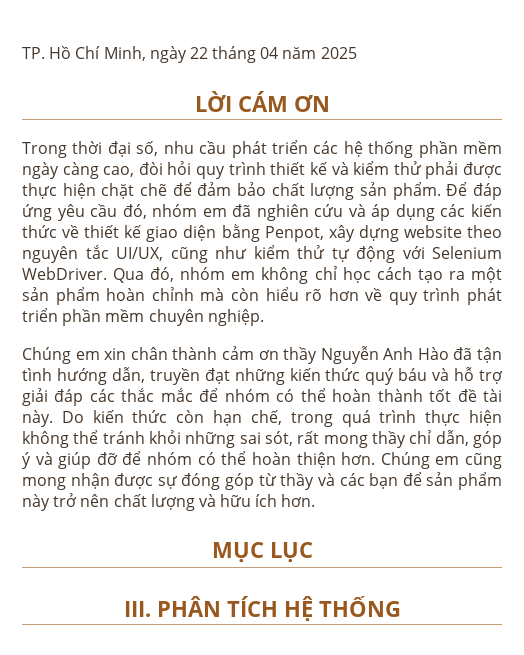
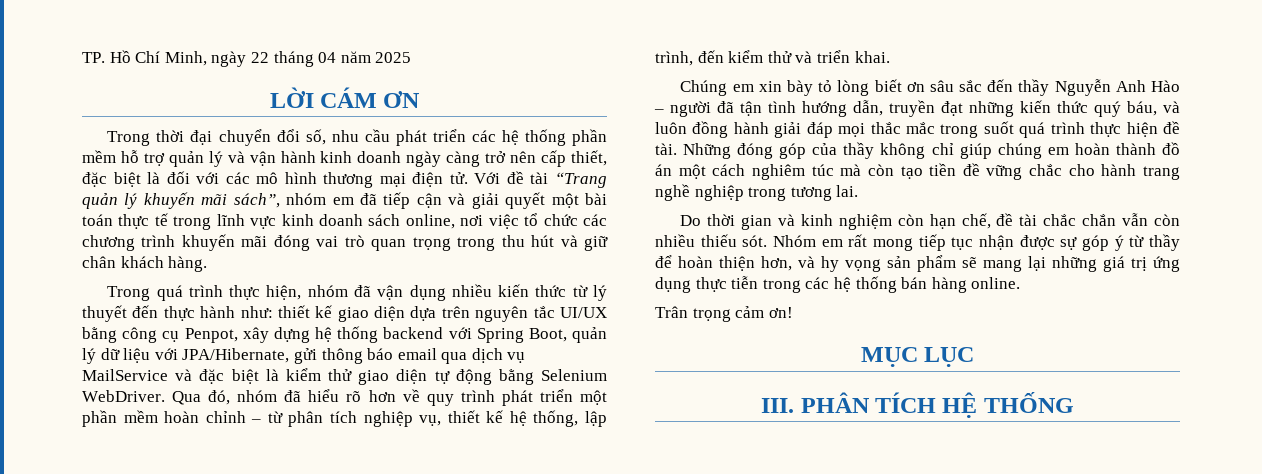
(131, 149) none -> [218,129,300,146] chuyển đổi
[22,161,503,179] [22,182,503,200] [22,204,503,221] [22,224,502,242] [22,245,325,263] ngày càng cao, đòi hỏi quy trình thiết kế và kiểm thử phải được thực hiện chặt chẽ để đảm bảo chất lượng sản phẩm. Để đáp ứng yêu cầu đó, nhóm em đã nghiên cứu và áp dụng các kiến thức về thiết kế giao diện bằng Penpot, xây dựng website theo nguyên tắc UI/UX, cũng như kiểm thử -> [120,150,607,167] [82,171,607,188] [82,192,608,209] [82,213,607,230] [82,234,608,251] [82,256,208,272] [107,284,607,301] [82,305,607,322] [82,326,607,343] [82,348,526,364] [82,368,428,385] hỗ trợ quản lý và vận hành kinh doanh ngày càng trở nên cấp thiết, đặc biệt là đối với các mô hình thương mại điện tử. Với đề tài “Trang quản lý khuyến mãi sách”, nhóm em đã tiếp cận và giải quyết một bài toán thực tế trong lĩnh vực kinh doanh sách online, nơi việc tổ chức các chương trình khuyến mãi đóng vai trò quan trọng trong thu hút và giữ chân khách hàng. // Trong quá trình thực hiện, nhóm đã vận dụng nhiều kiến thức từ lý thuyết đến thực hành như: thiết kế giao diện dựa trên nguyên tắc UI/UX bằng công cụ Penpot, xây dựng hệ thống backend với Spring Boot, quản lý dữ liệu với JPA/Hibernate, gửi thông báo email qua dịch vụ MailService và đặc biệt là kiểm thử giao diện
[402,246,425,259] với -> [498,369,534,385] bằng
[231,266,502,284] [22,287,259,305] em không chỉ học cách tạo ra một sản phẩm hoàn chỉnh mà còn -> [284,390,302,402] đã
[62,309,264,326] [22,346,279,364] phần mềm chuyên nghiệp. // Chúng em xin chân thành cảm ơn -> [580,390,608,405] [82,410,607,427] [655,50,890,66] [680,79,1014,96] một phần mềm hoàn chỉnh – từ phân tích nghiệp vụ, thiết kế hệ thống, lập trình, đến kiểm thử và triển khai. // Chúng em xin bày tỏ lòng biết ơn sâu sắc đến
(449, 353) none -> [654,101,711,117] – người
[398,367,504,384] báu và hỗ trợ -> [1127,101,1180,116] [655,121,769,138] báu, và luôn đồng hành
[89,389,115,402] các -> [838,123,866,137] mọi
[199,388,502,402] [22,410,502,427] [22,430,502,448] [22,451,503,469] [22,472,503,490] [22,493,316,511] để nhóm có thể hoàn thành tốt đề tài này. Do kiến thức còn hạn chế, trong quá trình thực hiện không thể tránh khỏi những sai sót, rất mong thầy chỉ dẫn, góp ý và giúp đỡ để nhóm có thể hoàn thiện hơn. Chúng em cũng mong nhận được sự đóng góp từ thầy và các bạn để sản phẩm này trở nên chất lượng và hữu ích hơn. -> [940,121,1180,138] [655,142,1180,159] [655,163,1181,180] [655,184,859,201] [680,213,1180,230] [655,234,1181,251] [655,255,1180,272] [655,276,1021,293] [655,306,793,322] trong suốt quá trình thực hiện đề tài. Những đóng góp của thầy không chỉ giúp chúng em hoàn thành đồ án một cách nghiêm túc mà còn tạo tiền đề vững chắc cho hành trang nghề nghiệp trong tương lai. // Do thời gian và kinh nghiệm còn hạn chế, đề tài chắc chắn vẫn còn nhiều thiếu sót. Nhóm em rất mong tiếp tục nhận được sự góp ý từ thầy để hoàn thiện hơn, và hy vọng sản phẩm sẽ mang lại những giá trị ứng dụng thực tiễn trong các hệ thống bán hàng online. // Trân trọng cảm ơn!

